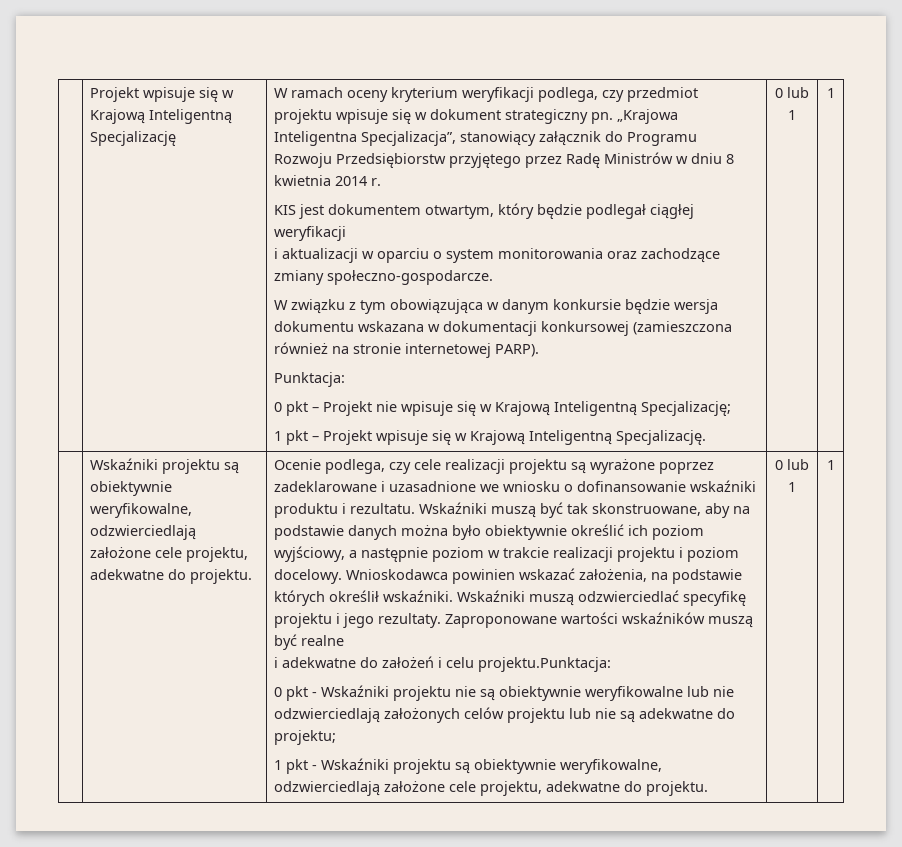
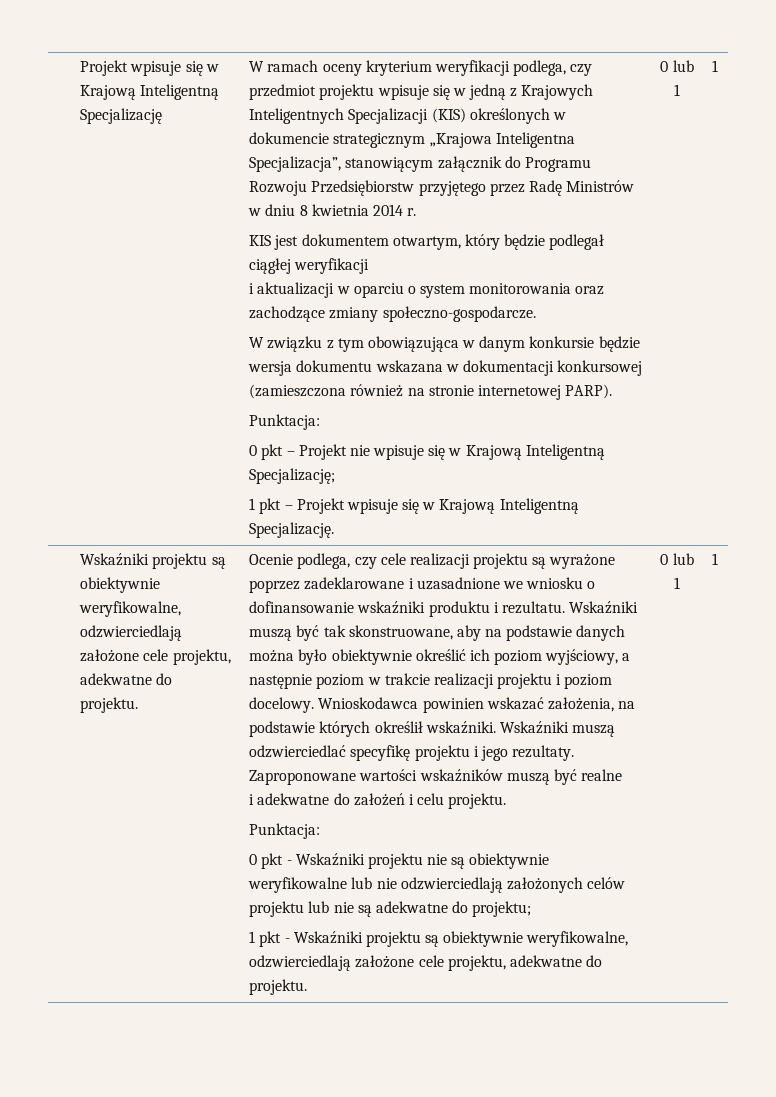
[430,109,614,124] dokument strategiczny pn. -> [469,84,594,100] [249,108,566,124] [249,132,426,148] jedną z Krajowych Inteligentnych Specjalizacji (KIS) określonych w dokumencie strategicznym
[460,131,537,146] stanowiący -> [345,157,434,172] stanowiącym
[478,657,612,672] projektu.Punktacja: -> [448,793,507,809] [249,823,321,839] projektu. // Punktacja:

